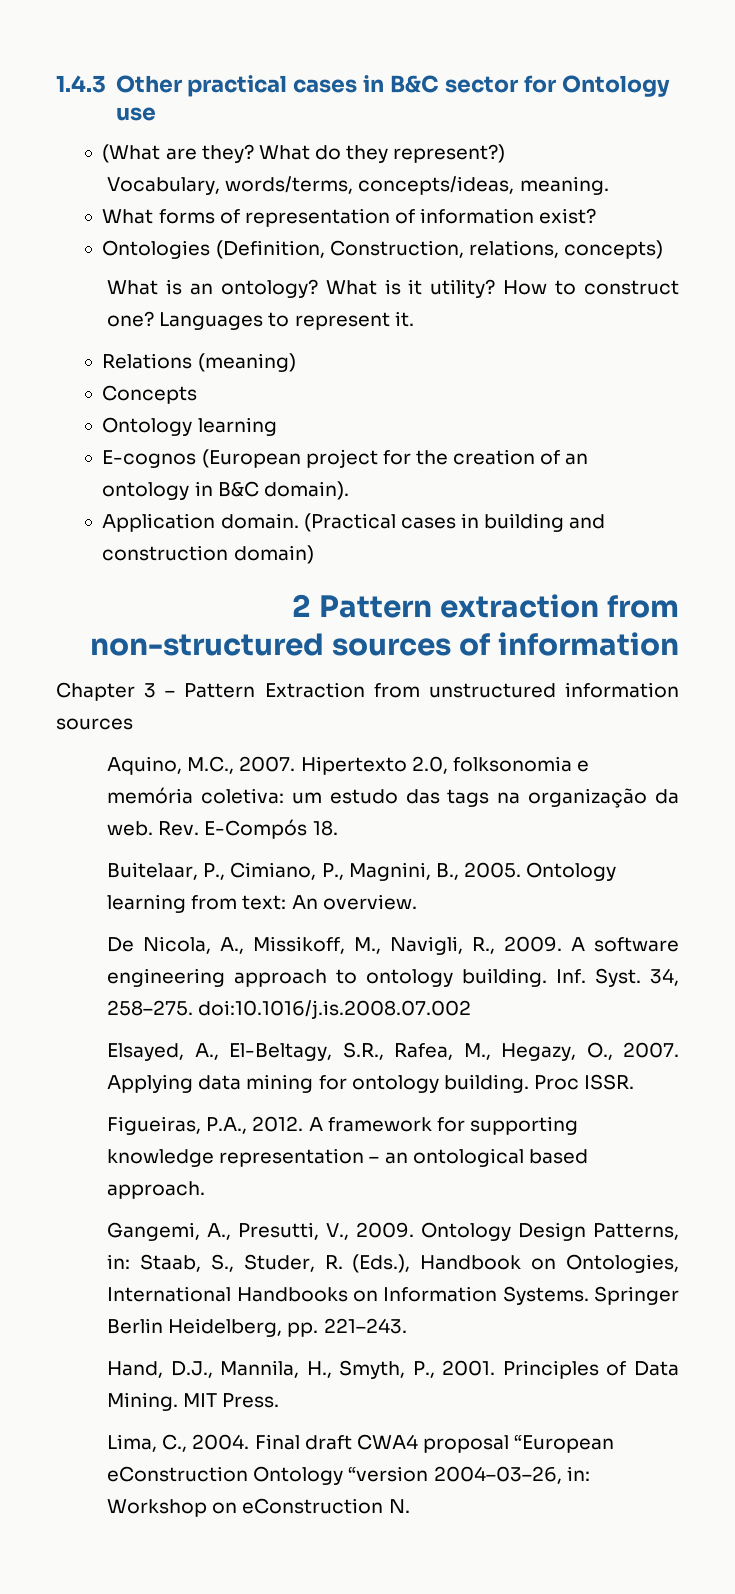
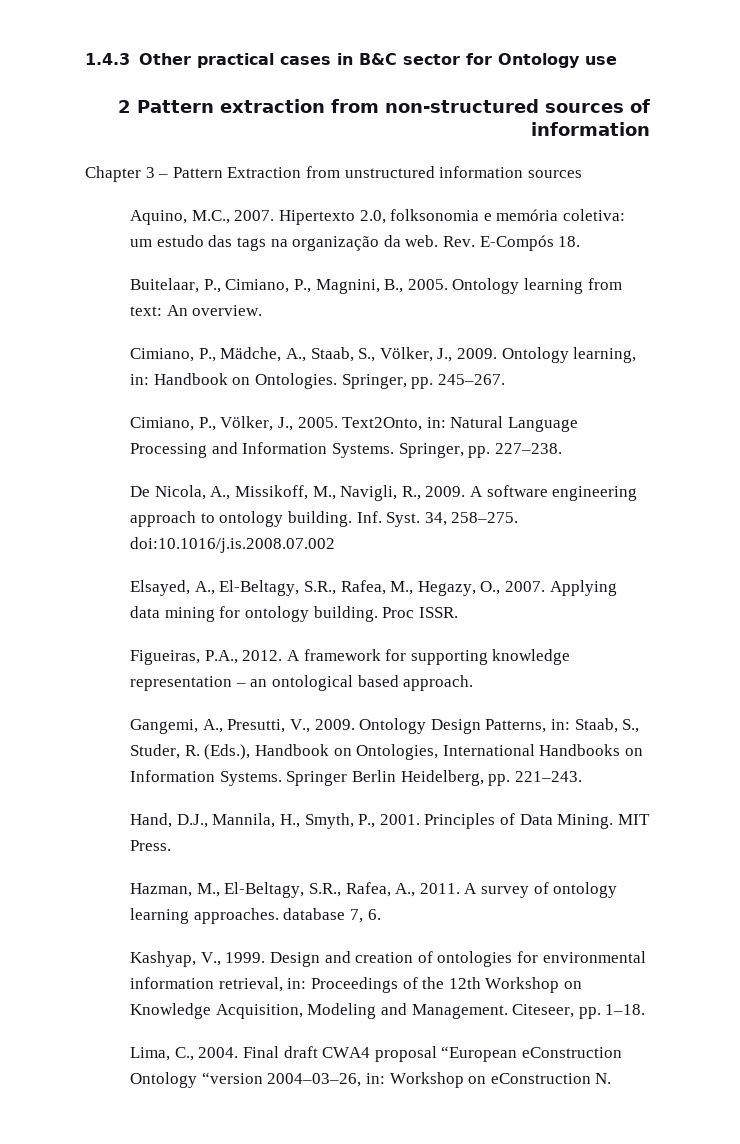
[102,144,506,163] [107,176,609,195] [102,208,597,227] [102,240,663,259] [107,279,679,298] [107,311,414,330] [102,353,296,372] [102,385,198,404] [102,417,277,436] [102,449,589,468] [102,481,349,500] [102,513,606,532] [102,545,314,564] // (What are they? What do they represent?) // Vocabulary, words/terms, concepts/ideas, meaning. // What forms of representation of information exist? // Ontologies (Definition, Construction, relations, concepts) // What is an ontology? What is it utility? How to construct one? Languages to represent it. // Relations (meaning) // Concepts // Ontology learning // E-cognos (European project for the creation of an ontology in B&C domain). // Application domain. (Practical cases in building and construction domain) -> (617, 60) none
(417, 902) none -> [130,347,637,363] [130,373,505,389] [130,416,578,432] [130,442,562,458] // Cimiano, P., Mädche, A., Staab, S., Völker, J., 2009. Ontology learning, in: Handbook on Ontologies. Springer, pp. 245–267. // Cimiano, P., Völker, J., 2005. Text2Onto, in: Natural Language Processing and Information Systems. Springer, pp. 227–238.
(280, 1400) none -> [130,882,618,898] [130,908,381,924] [130,951,646,967] [130,977,582,993] [130,1003,646,1019] // Hazman, M., El-Beltagy, S.R., Rafea, A., 2011. A survey of ontology learning approaches. database 7, 6. // Kashyap, V., 1999. Design and creation of ontologies for environmental information retrieval, in: Proceedings of the 12th Workshop on Knowledge Acquisition, Modeling and Management. Citeseer, pp. 1–18.

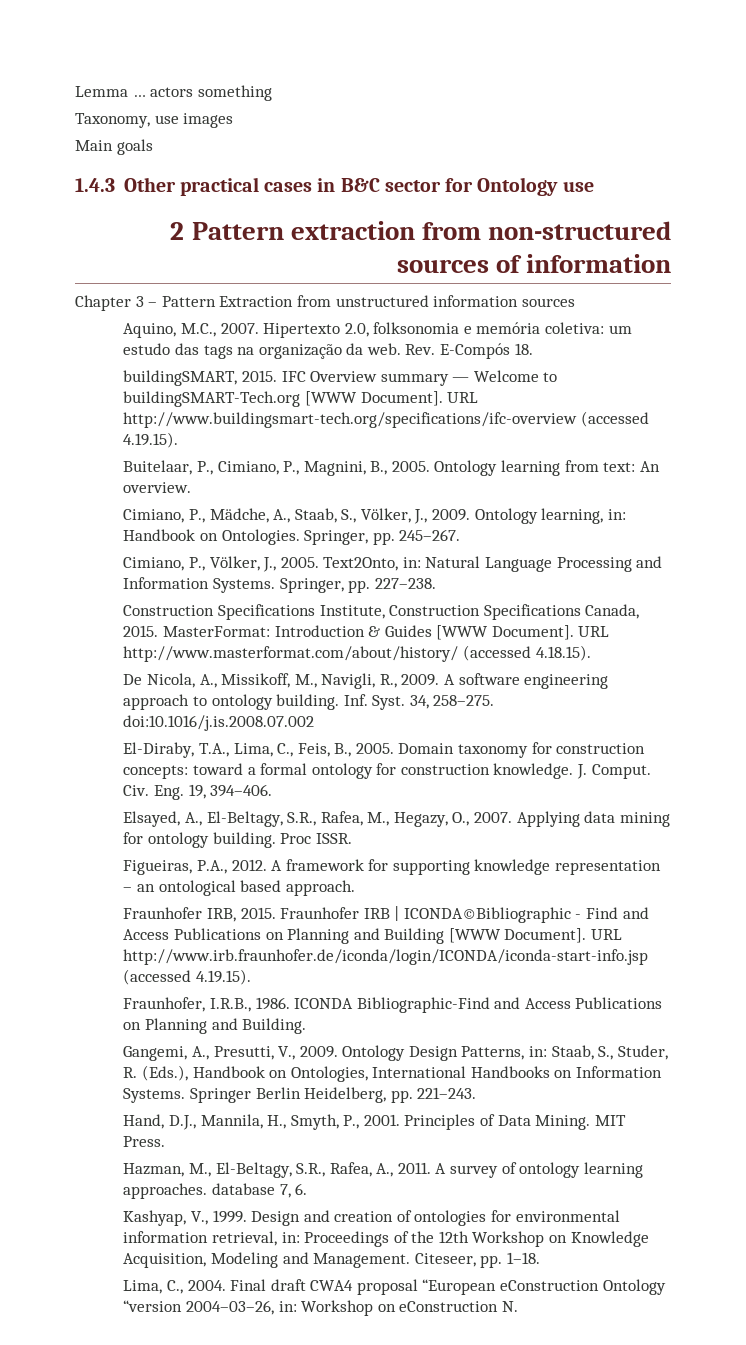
(85, 59) none -> [75,85,272,101] [75,113,234,128] [75,139,153,155] Lemma … actors something // Taxonomy, use images // Main goals //
(581, 241) none -> [123,370,558,386] [123,391,479,407] [123,411,649,428] [123,432,179,448] // buildingSMART, 2015. IFC Overview summary — Welcome to buildingSMART-Tech.org [WWW Document]. URL http://www.buildingsmart-tech.org/specifications/ifc-overview (accessed 4.19.15).
(562, 448) none -> [123,604,640,620] [123,625,610,640] [123,645,591,662] // Construction Specifications Institute, Construction Specifications Canada, 2015. MasterFormat: Introduction & Guides [WWW Document]. URL http://www.masterformat.com/about/history/ (accessed 4.18.15).
(336, 545) none -> [123,742,646,758] [123,763,651,779] [123,784,273,800] // El-Diraby, T.A., Lima, C., Feis, B., 2005. Domain taxonomy for construction concepts: toward a formal ontology for construction knowledge. J. Comput. Civ. Eng. 19, 394–406.
(474, 683) none -> [123,906,649,923] [123,928,623,944] [123,949,649,965] [123,969,251,985] [123,997,663,1013] [123,1018,307,1034] // Fraunhofer IRB, 2015. Fraunhofer IRB | ICONDA©Bibliographic - Find and Access Publications on Planning and Building [WWW Document]. URL http://www.irb.fraunhofer.de/iconda/login/ICONDA/iconda-start-info.jsp (accessed 4.19.15). // Fraunhofer, I.R.B., 1986. ICONDA Bibliographic-Find and Access Publications on Planning and Building.

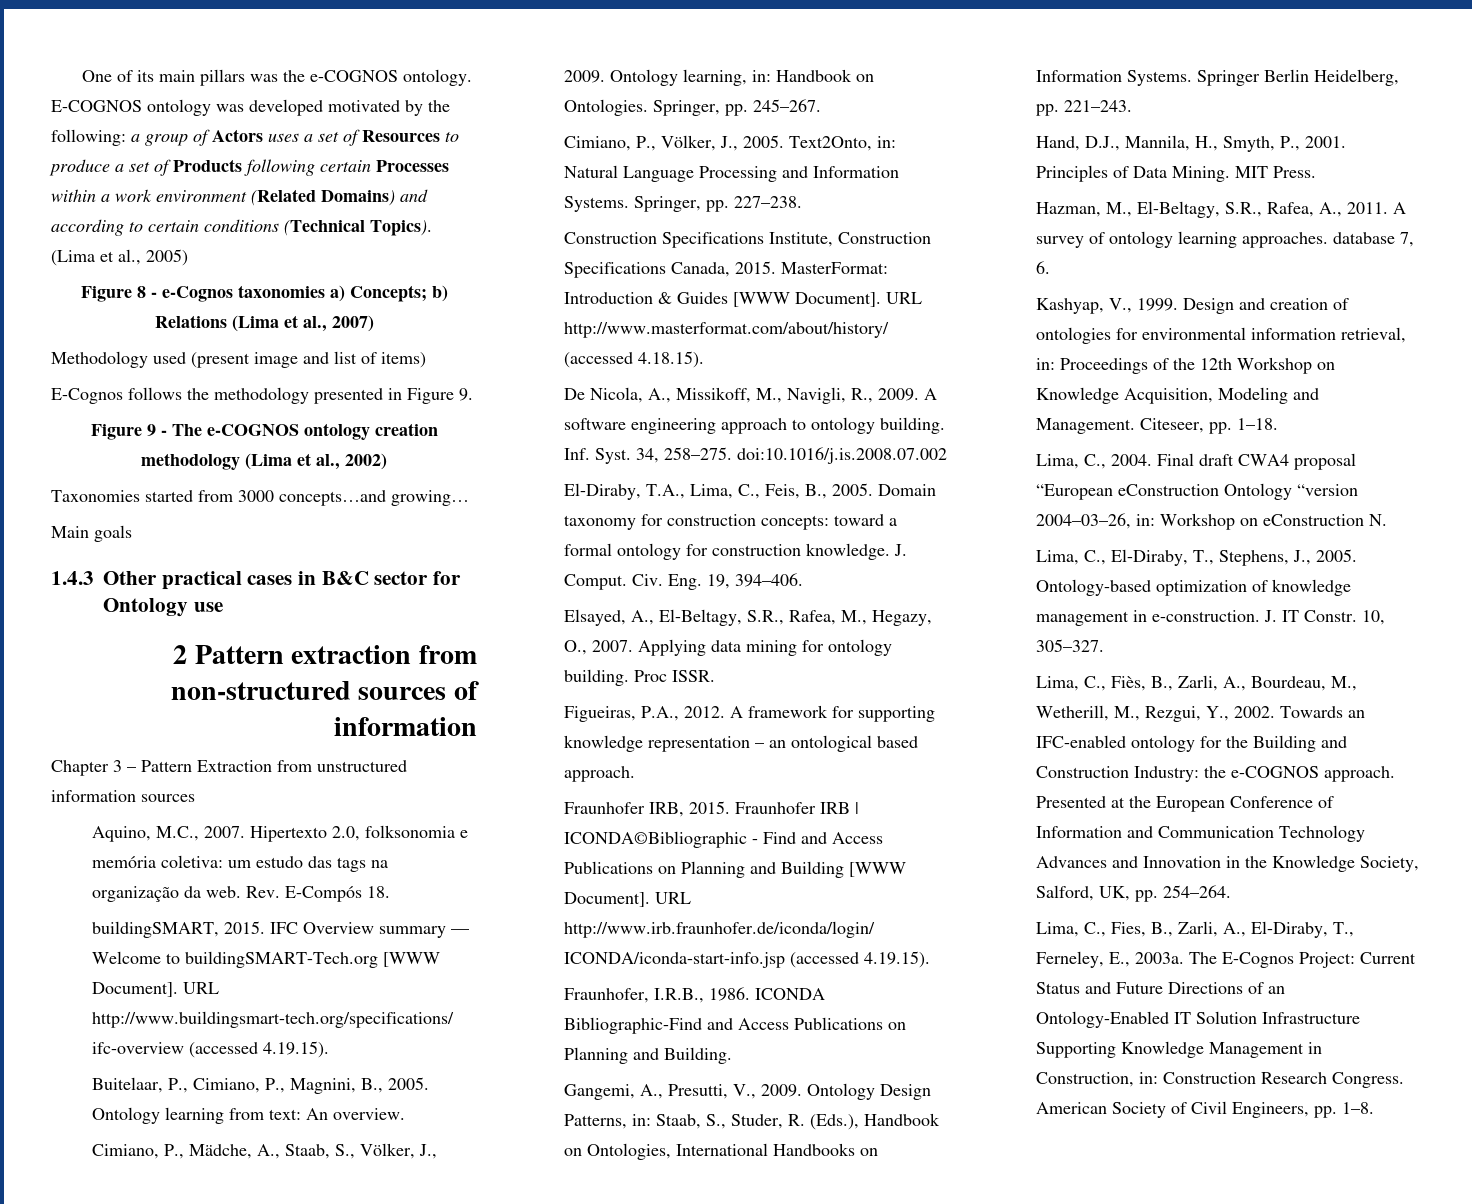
[75,85,272,101] [75,113,234,128] Lemma … actors something // Taxonomy, use images -> [81,69,472,86] [51,99,450,116] [51,129,459,146] [49,159,449,176] [51,189,428,206] [51,219,432,236] [51,249,188,266] [80,285,448,302] [154,315,374,332] [51,351,426,368] [51,387,473,404] [90,423,438,440] [141,453,387,470] [51,490,469,506] One of its main pillars was the e-COGNOS ontology. E-COGNOS ontology was developed motivated by the following: a group of Actors uses a set of Resources to produce a set of Products following certain Processes within a work environment (Related Domains) and according to certain conditions (Technical Topics). (Lima et al., 2005) // Figure 8 - e-Cognos taxonomies a) Concepts; b) Relations (Lima et al., 2007) // Methodology used (present image and list of items) // E-Cognos follows the methodology presented in Figure 9. // Figure 9 - The e-COGNOS ontology creation methodology (Lima et al., 2002) // Taxonomies started from 3000 concepts…and growing…
(518, 1306) none -> [1036,549,1358,566] [1036,579,1352,596] [1036,610,1386,626] [1036,639,1105,652] [1036,675,1358,691] [1036,705,1366,722] [1036,735,1348,752] [1036,766,1396,782] [1036,796,1335,812] [1036,825,1366,842] [1036,855,1420,872] [1036,885,1232,902] [1036,921,1355,938] [1036,951,1417,968] [1036,982,1286,994] [1036,1011,1361,1028] [1036,1041,1323,1058] [1036,1072,1405,1088] [1036,1101,1375,1118] // Lima, C., El-Diraby, T., Stephens, J., 2005. Ontology-based optimization of knowledge management in e-construction. J. IT Constr. 10, 305–327. // Lima, C., Fiès, B., Zarli, A., Bourdeau, M., Wetherill, M., Rezgui, Y., 2002. Towards an IFC-enabled ontology for the Building and Construction Industry: the e-COGNOS approach. Presented at the European Conference of Information and Communication Technology Advances and Innovation in the Knowledge Society, Salford, UK, pp. 254–264. // Lima, C., Fies, B., Zarli, A., El-Diraby, T., Ferneley, E., 2003a. The E-Cognos Project: Current Status and Future Directions of an Ontology-Enabled IT Solution Infrastructure Supporting Knowledge Management in Construction, in: Construction Research Congress. American Society of Civil Engineers, pp. 1–8.

